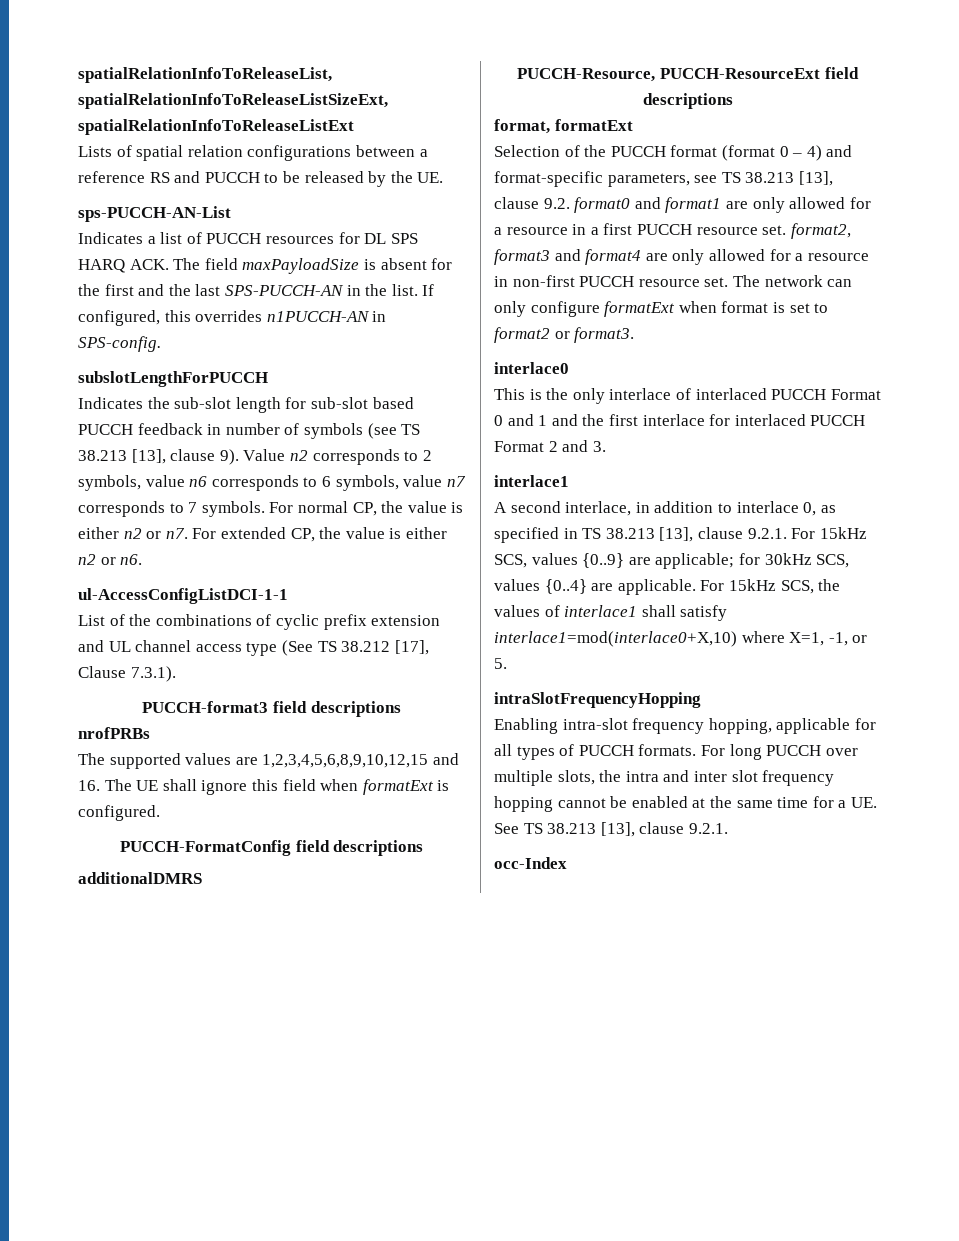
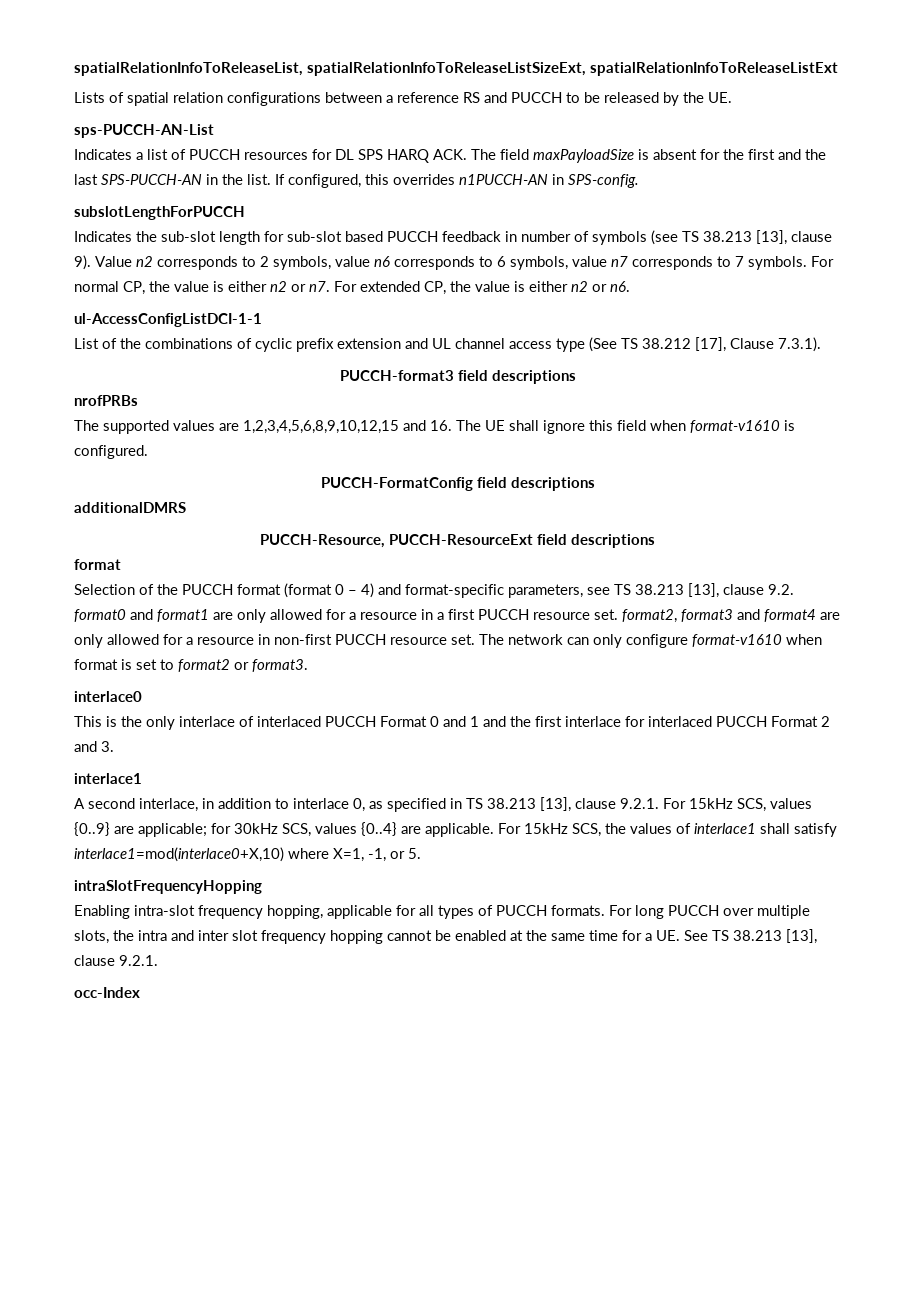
[362,779,434,795] formatExt -> [690,420,780,433] format-v1610
[494,119,633,134] format, formatExt -> [74,559,121,570] format
[604,301,676,317] formatExt -> [692,634,782,647] format-v1610

